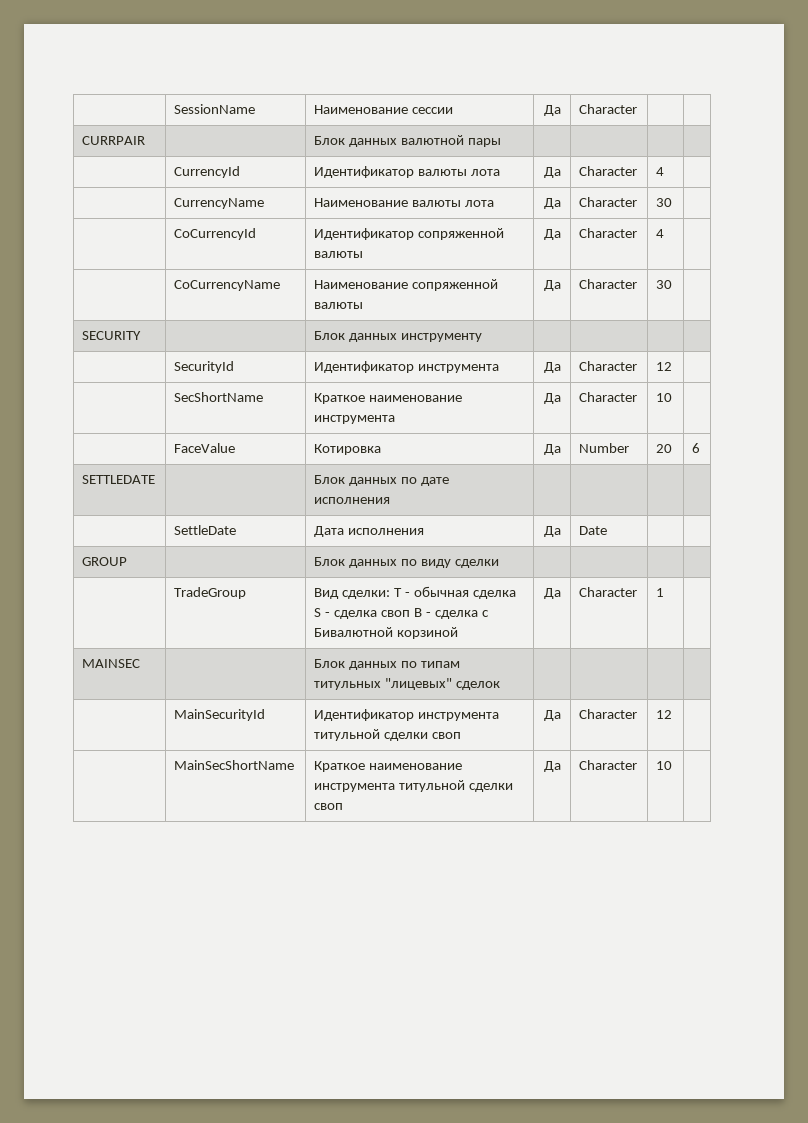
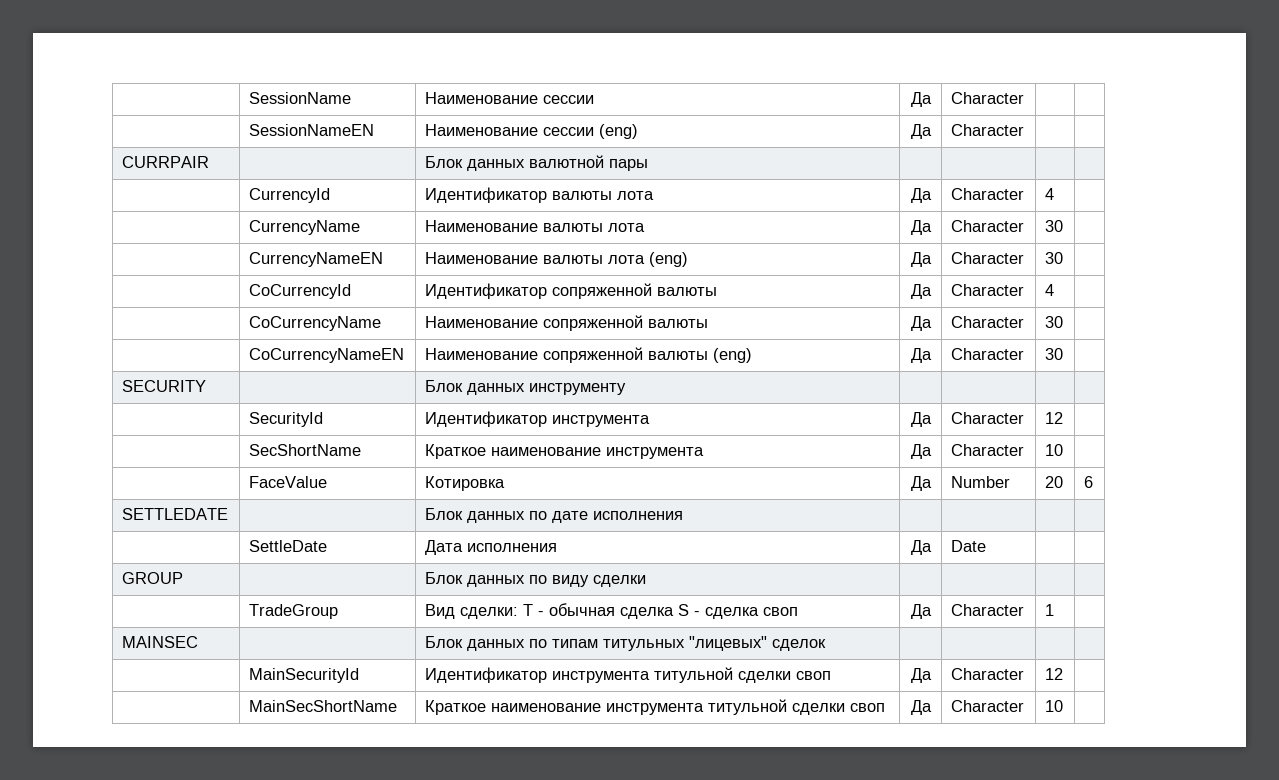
(638, 109) none -> [249,124,375,136] [425,124,639,139] [910,124,932,139] [951,124,1025,136] // | SessionNameEN | Наименование сессии (eng) | Да | Character | |
(673, 202) none -> [249,252,384,267] [425,252,689,267] [910,252,932,267] [951,252,1025,264] [1045,252,1064,264] // | CurrencyNameEN | Наименование валюты лота (eng) | Да | Character | 30 |
(673, 284) none -> [249,348,405,363] [425,347,753,363] [910,348,932,363] [951,348,1025,360] [1045,348,1064,360] // | CoCurrencyNameEN | Наименование сопряженной валюты (eng) | Да | Character | 30 |
[413,608,489,619] [314,627,459,639] B - сделка с Бивалютной корзиной -> (799, 611) none

